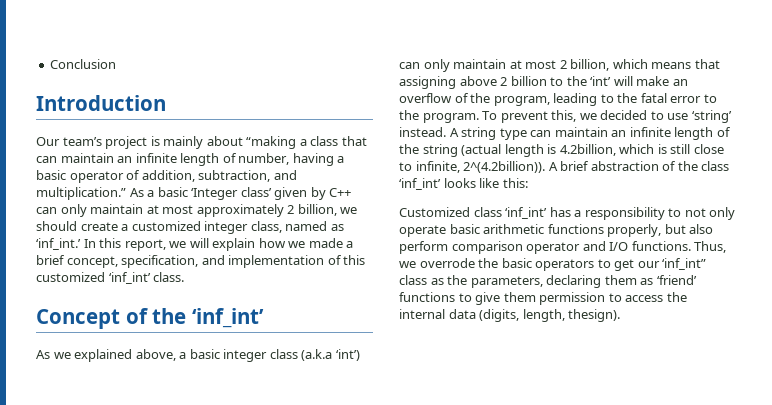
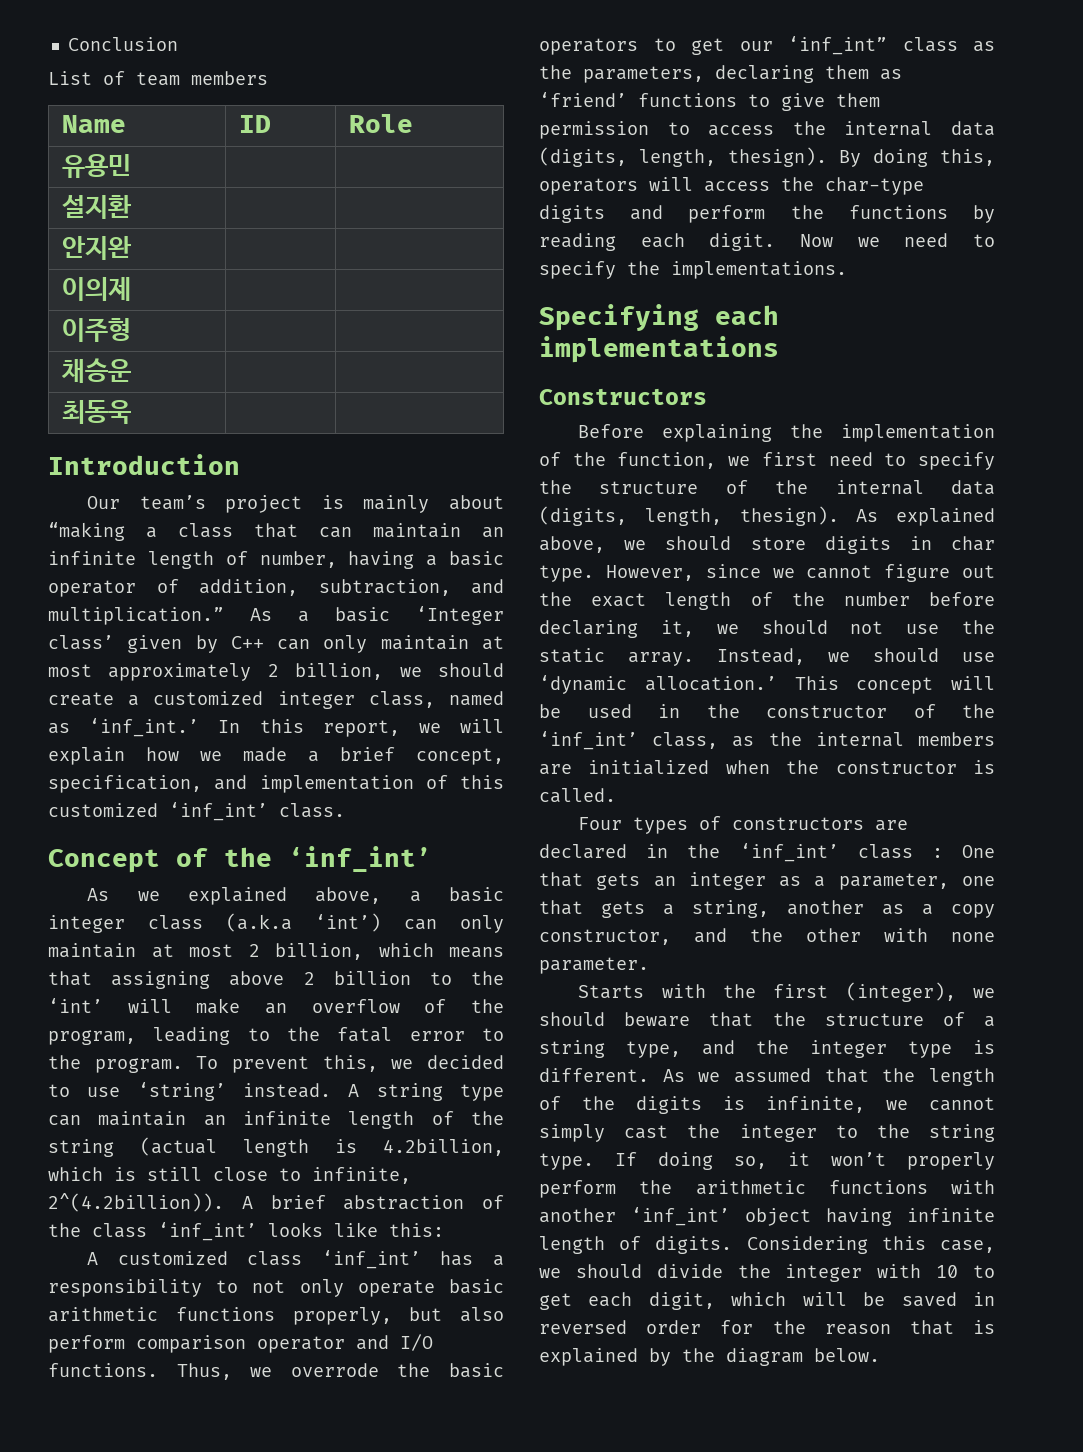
(117, 64) none -> [48,71,268,86] [61,115,126,133] [238,115,271,133] [348,114,413,133] [61,154,131,178] [61,195,132,219] [61,236,132,260] [61,277,131,301] [61,318,131,342] [60,358,131,383] [61,400,131,424] // List of team members // Name | ID | Role // 유용민 | | // 설지환 | | // 안지완 | | // 이의제 | | // 이주형 | | // 채승운 | | // 최동욱 | |
[399,207,470,217] Customized -> [87,1251,228,1265] A customized
(621, 315) none -> [839,149,995,167] [539,177,924,195] [539,205,995,223] [539,233,995,251] [539,261,847,279] [539,304,779,331] [539,336,779,363] [539,388,707,405] [578,424,995,442] [539,452,995,470] [539,480,995,495] [539,506,995,526] [539,536,995,554] [539,564,995,582] [539,592,995,610] [539,620,995,638] [539,648,995,666] [539,675,995,694] [539,704,995,718] [539,731,995,750] [539,760,995,775] [539,788,616,803] [578,816,909,834] [539,843,995,862] [539,872,995,890] [539,900,995,918] [539,928,995,945] [539,957,649,974] [578,982,995,1002] [539,1012,995,1027] [539,1040,995,1058] [539,1068,995,1086] [539,1096,995,1114] [539,1124,995,1142] [539,1152,995,1170] [539,1180,995,1198] [539,1207,995,1226] [539,1236,995,1254] [539,1264,995,1282] [539,1292,995,1310] [539,1320,995,1335] [539,1348,880,1366] By doing this, operators will access the char-type digits and perform the functions by reading each digit. Now we need to specify the implementations. // Specifying each implementations // Constructors // Before explaining the implementation of the function, we first need to specify the structure of the internal data (digits, length, thesign). As explained above, we should store digits in char type. However, since we cannot figure out the exact length of the number before declaring it, we should not use the static array. Instead, we should use ‘dynamic allocation.’ This concept will be used in the constructor of the ‘inf_int’ class, as the internal members are initialized when the constructor is called. // Four types of constructors are declared in the ‘inf_int’ class : One that gets an integer as a parameter, one that gets a string, another as a copy constructor, and the other with none parameter. // Starts with the first (integer), we should beware that the structure of a string type, and the integer type is different. As we assumed that the length of the digits is infinite, we cannot simply cast the integer to the string type. If doing so, it won’t properly perform the arithmetic functions with another ‘inf_int’ object having infinite length of digits. Considering this case, we should divide the integer with 10 to get each digit, which will be saved in reversed order for the reason that is explained by the diagram below.

